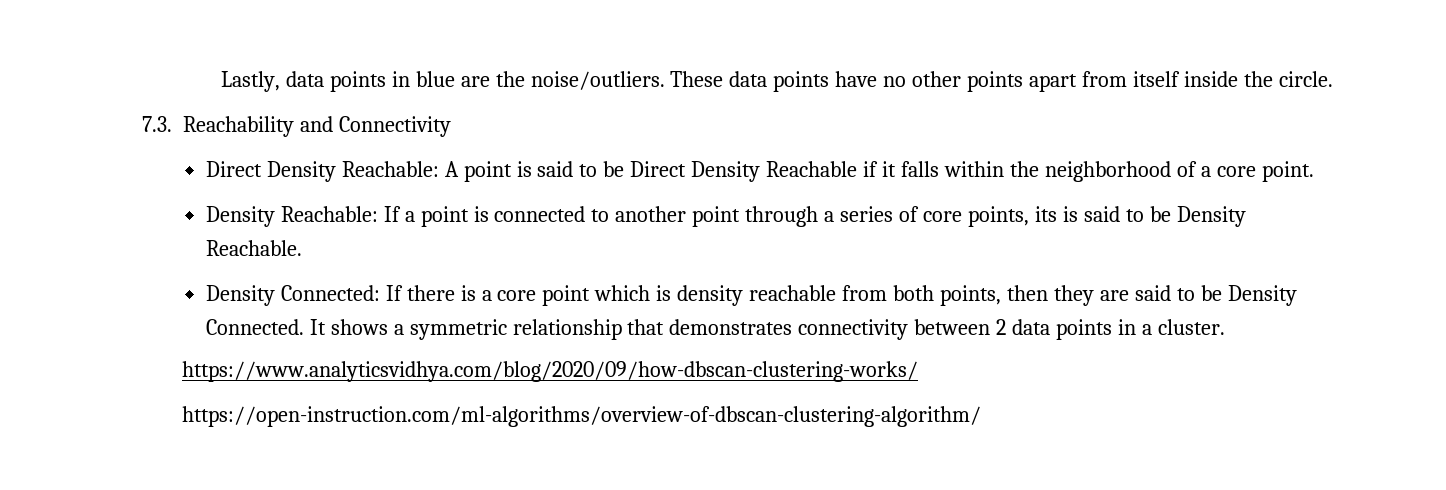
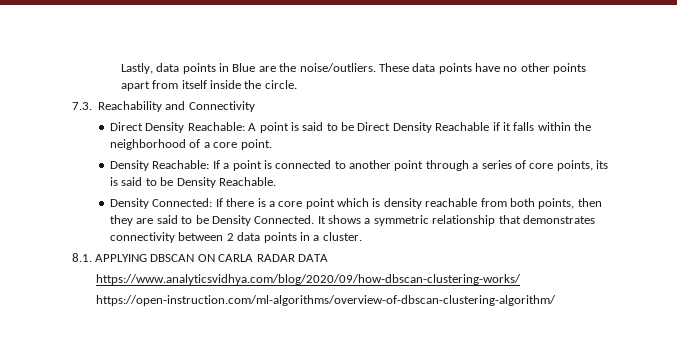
[415,71,455,87] blue -> [232,63,256,72] Blue
(1225, 327) none -> [71,253,328,262] // 8.1. APPLYING DBSCAN ON CARLA RADAR DATA

